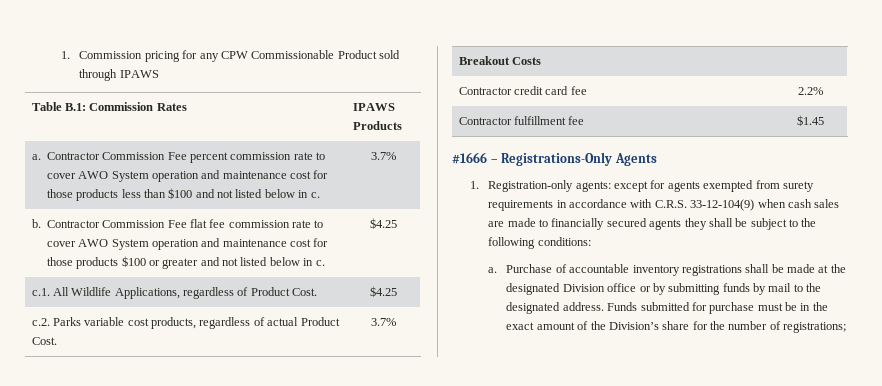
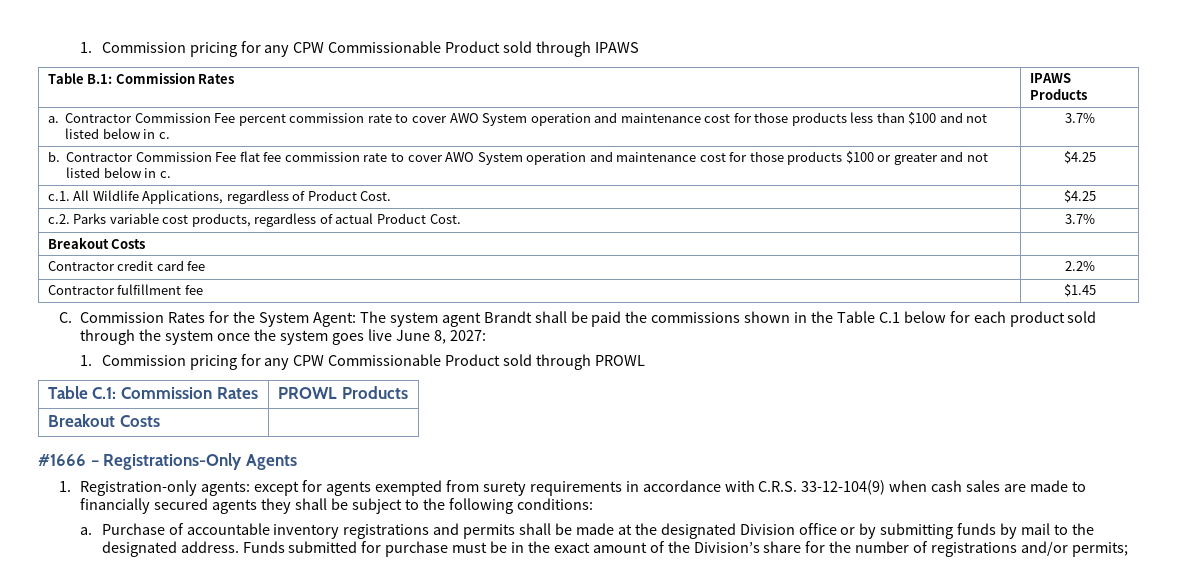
(824, 120) none -> [59,311,1097,327] [80,329,486,345] [80,354,645,370] [47,386,258,399] [277,386,408,399] [47,414,160,427] // C. Commission Rates for the System Agent: The system agent Brandt shall be paid the commissions shown in the Table C.1 below for each product sold through the system once the system goes live June 8, 2027: // 1. Commission pricing for any CPW Commissionable Product sold through PROWL // Table C.1: Commission Rates | PROWL Products // Breakout Costs |
(742, 270) none -> [433,523,516,539] and permits
[783,322,847,333] registrations; -> [931,541,1128,557] registrations and/or permits;

